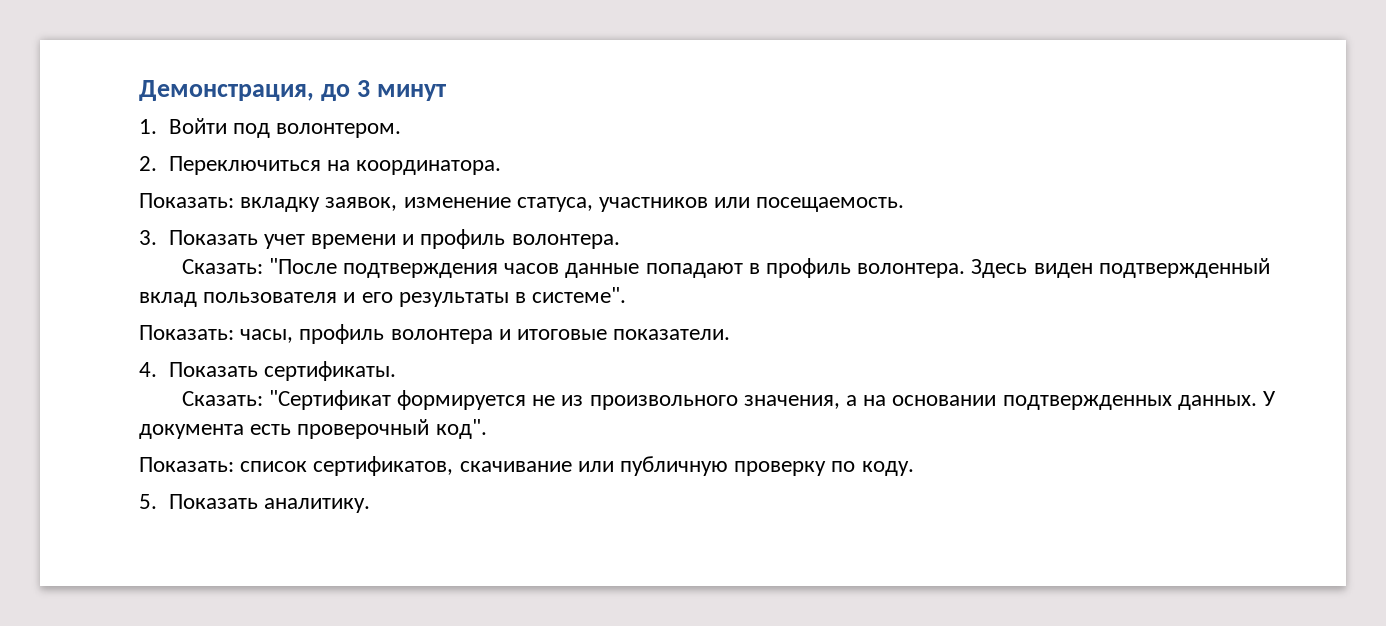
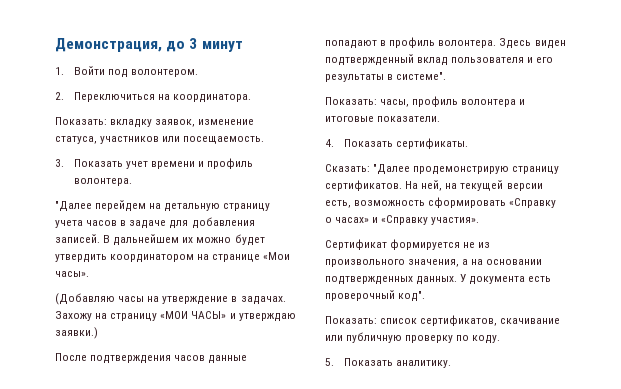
[181,258,337,274] Сказать: "После -> [55,200,271,212] [55,217,255,229] [55,234,265,246] [55,252,291,263] [55,271,89,277] [55,293,286,305] [55,311,296,322] [55,327,98,339] [55,353,87,361] "Далее перейдем на детальную страницу учета часов в задаче для добавления записей. В дальнейшем их можно будет утвердить координатором на странице «Мои часы». // (Добавляю часы на утверждение в задачах. Захожу на страницу «МОИ ЧАСЫ» и утверждаю заявки.) // После
[268,390,391,410] "Сертификат -> [373,164,560,175] [325,180,543,191] [325,197,557,208] [325,215,480,225] [325,239,387,250] "Далее продемонстрирую страницу сертификатов. На ней, на текущей версии есть, возможность сформировать «Справку о часах» и «Справку участия». // Сертификат

